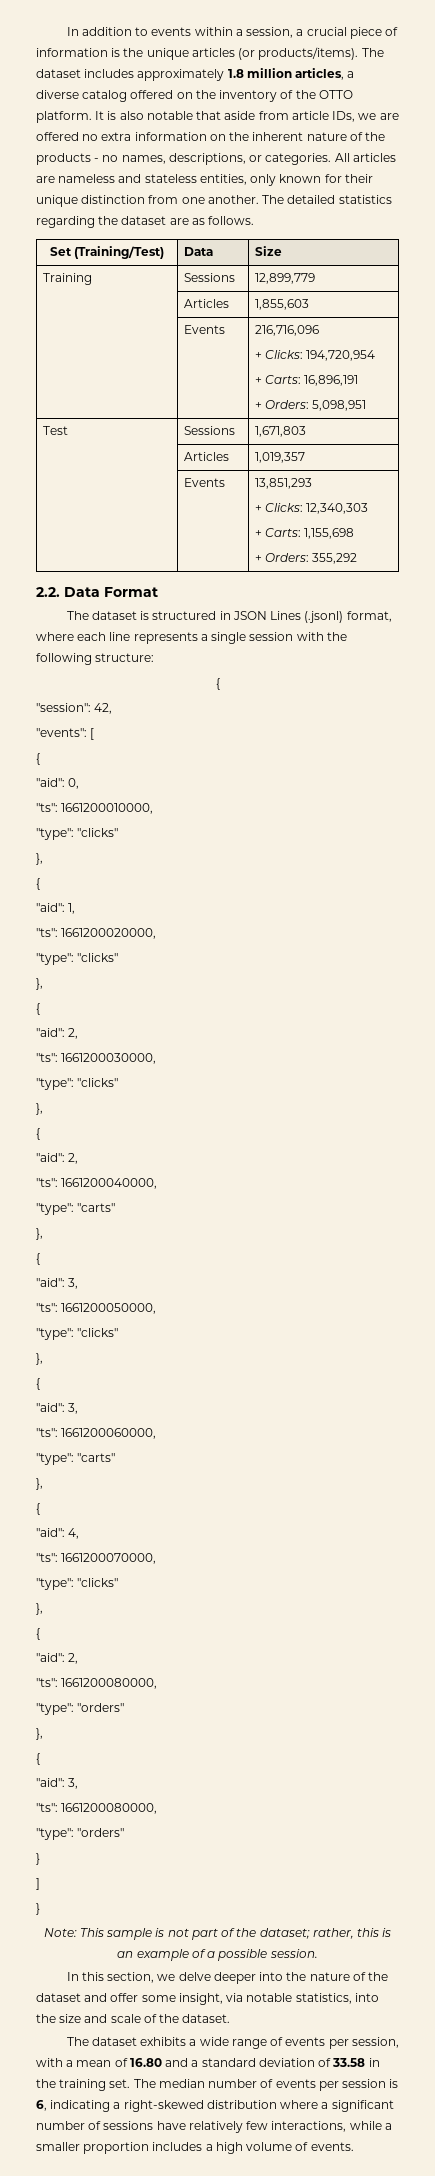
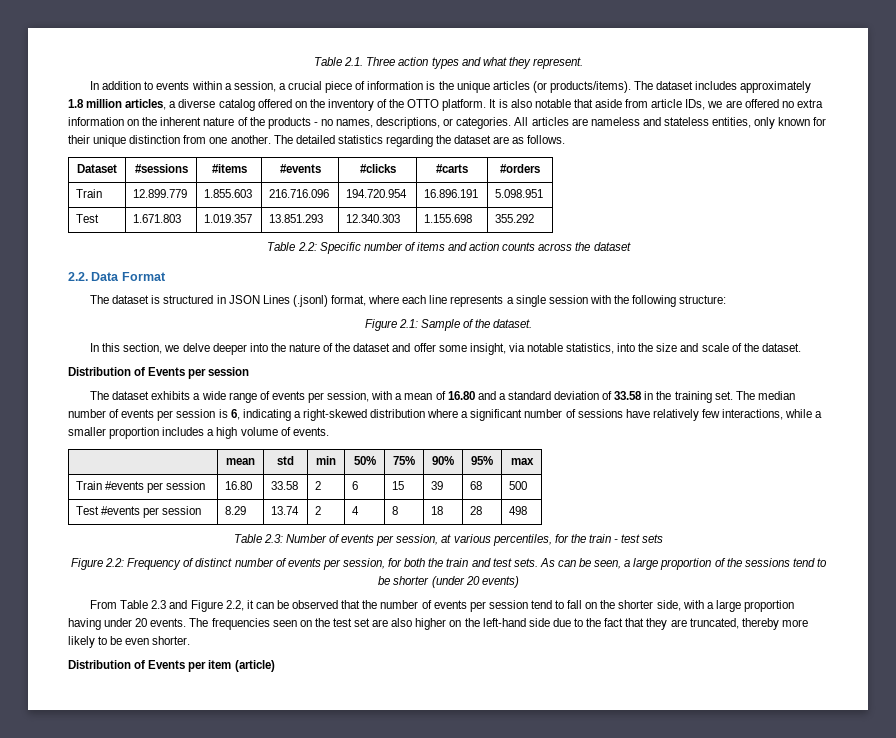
(66, 31) none -> [314,57,583,69] Table 2.1. Three action types and what they represent. //
[49,246,165,259] [183,247,213,256] [254,246,282,256] [42,273,92,285] [183,273,235,282] [254,273,315,284] [183,299,229,308] [254,299,309,310] [183,325,225,334] [254,325,319,336] [254,350,376,361] [254,375,359,386] [254,400,367,411] [42,426,68,435] [183,426,235,435] [254,426,306,437] [183,452,229,461] [254,452,305,463] [183,478,225,487] [254,478,312,489] [254,503,369,514] [254,528,355,539] [254,553,358,564] Set (Training/Test) | Data | Size // Training | Sessions | 12,899,779 // | Articles | 1,855,603 // | Events | 216,716,096 // + Clicks: 194,720,954 // + Carts: 16,896,191 // + Orders: 5,098,951 // Test | Sessions | 1,671,803 // | Articles | 1,019,357 // | Events | 13,851,293 // + Clicks: 12,340,303 // + Carts: 1,155,698 // + Orders: 355,292 -> [77,164,117,173] [134,164,188,173] [211,164,247,173] [279,164,321,173] [359,164,396,173] [436,164,468,173] [500,164,540,173] [76,189,103,198] [133,189,188,198] [204,189,253,198] [269,189,330,198] [346,189,408,198] [424,189,479,198] [495,189,544,198] [76,214,100,223] [133,214,182,223] [204,214,253,223] [269,214,324,223] [346,214,401,223] [424,214,473,223] [495,214,535,223] [267,242,631,254] Dataset | #sessions | #items | #events | #clicks | #carts | #orders // Train | 12.899.779 | 1.855.603 | 216.716.096 | 194.720.954 | 16.896.191 | 5.098.951 // Test | 1.671.803 | 1.019.357 | 13.851.293 | 12.340.303 | 1.155.698 | 355.292 // Table 2.2: Specific number of items and action counts across the dataset
[215,678,220,690] [36,703,113,714] [36,728,95,740] [36,753,40,765] [36,778,80,789] [36,803,154,814] [36,828,119,840] [36,853,43,865] [36,878,40,890] [36,903,76,914] [36,928,157,939] [36,953,119,965] [36,978,43,990] [36,1003,40,1015] [36,1028,79,1039] [36,1053,157,1064] [36,1078,119,1090] [36,1103,43,1115] [36,1128,40,1140] [36,1153,79,1164] [36,1178,158,1189] [36,1203,116,1215] [36,1228,43,1240] [36,1253,40,1265] [36,1278,79,1289] [36,1303,157,1314] [36,1328,119,1340] [36,1353,43,1365] [36,1378,40,1390] [36,1403,79,1414] [36,1428,157,1439] [36,1453,116,1465] [36,1478,43,1490] [36,1503,40,1515] [36,1528,80,1539] [36,1553,157,1564] [36,1578,119,1590] [36,1603,43,1615] [36,1628,40,1640] [36,1653,79,1664] [36,1678,158,1689] [36,1703,125,1715] [36,1728,43,1740] [36,1753,40,1765] [36,1778,79,1789] [36,1803,158,1814] [36,1828,125,1840] [36,1853,40,1865] [36,1878,40,1890] [36,1903,40,1915] [43,1928,392,1940] [117,1949,318,1961] { // "session": 42, // "events": [ // { // "aid": 0, // "ts": 1661200010000, // "type": "clicks" // }, // { // "aid": 1, // "ts": 1661200020000, // "type": "clicks" // }, // { // "aid": 2, // "ts": 1661200030000, // "type": "clicks" // }, // { // "aid": 2, // "ts": 1661200040000, // "type": "carts" // }, // { // "aid": 3, // "ts": 1661200050000, // "type": "clicks" // }, // { // "aid": 3, // "ts": 1661200060000, // "type": "carts" // }, // { // "aid": 4, // "ts": 1661200070000, // "type": "clicks" // }, // { // "aid": 2, // "ts": 1661200080000, // "type": "orders" // }, // { // "aid": 3, // "ts": 1661200080000, // "type": "orders" // } // ] // } // Note: This sample is not part of the dataset; rather, this is an example of a possible session. -> [364,319,533,331] Figure 2.1: Sample of the dataset.
(231, 2018) none -> [68,367,250,379] // Distribution of Events per session
(354, 2146) none -> [226,458,255,465] [277,456,294,465] [316,456,336,465] [353,456,376,465] [393,456,415,465] [432,456,454,465] [471,456,493,465] [510,458,534,465] [76,481,206,493] [225,481,253,490] [271,481,299,490] [315,481,322,490] [352,481,359,490] [392,481,405,490] [431,481,444,490] [470,481,483,490] [509,481,528,490] [76,506,202,518] [225,506,247,515] [271,506,300,515] [315,506,322,515] [352,506,360,515] [392,506,399,515] [431,506,444,515] [470,506,483,515] [509,506,528,515] [233,534,664,546] [71,558,827,570] [378,576,519,588] [90,600,795,612] [68,618,808,630] [68,636,191,648] [68,660,275,672] // | mean | std | min | 50% | 75% | 90% | 95% | max // Train #events per session | 16.80 | 33.58 | 2 | 6 | 15 | 39 | 68 | 500 // Test #events per session | 8.29 | 13.74 | 2 | 4 | 8 | 18 | 28 | 498 // Table 2.3: Number of events per session, at various percentiles, for the train - test sets // Figure 2.2: Frequency of distinct number of events per session, for both the train and test sets. As can be seen, a large proportion of the sessions tend to be shorter (under 20 events) // From Table 2.3 and Figure 2.2, it can be observed that the number of events per session tend to fall on the shorter side, with a large proportion having under 20 events. The frequencies seen on the test set are also higher on the left-hand side due to the fact that they are truncated, thereby more likely to be even shorter. // Distribution of Events per item (article)

